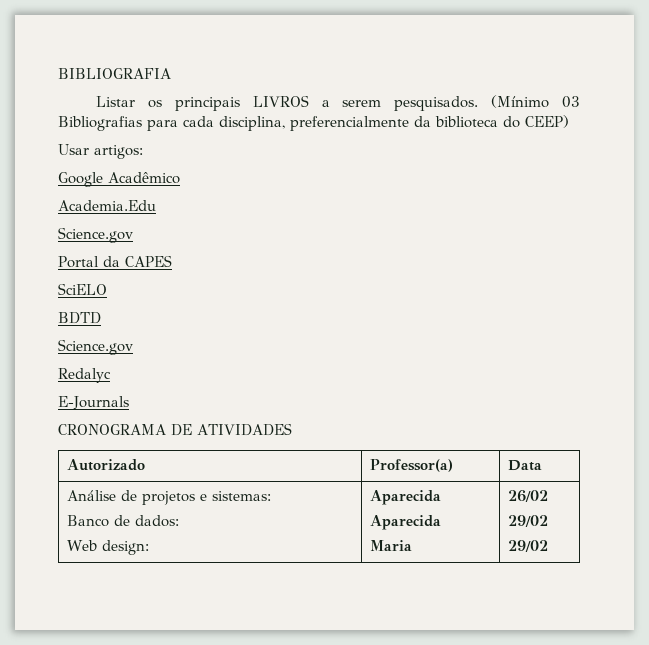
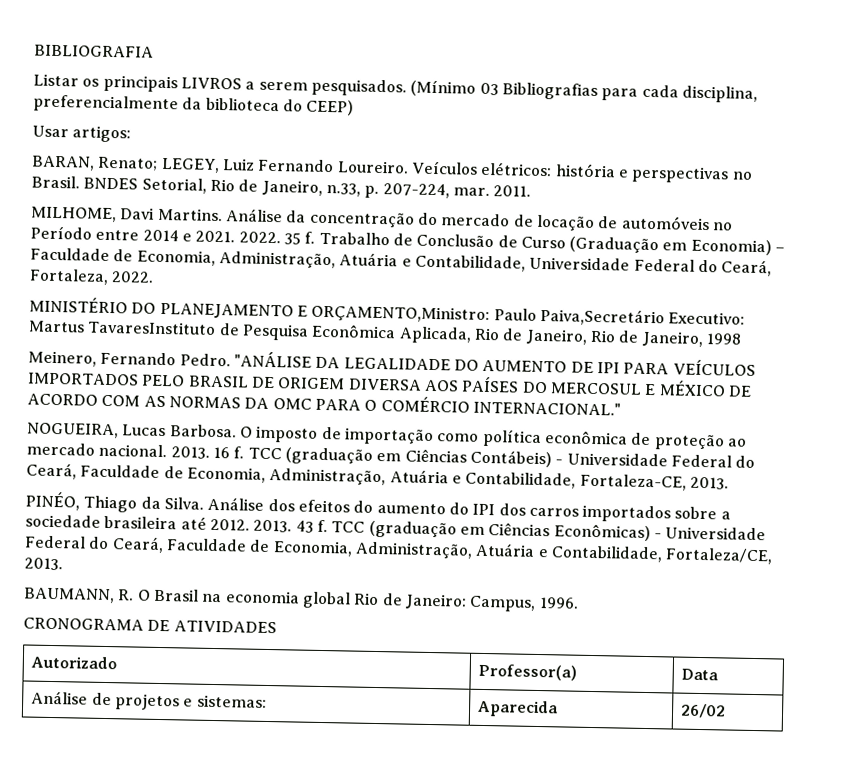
[58,172,180,187] [58,200,156,211] [58,227,133,243] [58,255,172,268] [58,283,107,295] [58,312,101,324] [58,339,133,355] [58,368,111,383] [58,396,129,410] Google Acadêmico // Academia.Edu // Science.gov // Portal da CAPES // SciELO // BDTD // Science.gov // Redalyc // E-Journals -> [31,155,753,184] [31,175,532,199] [31,206,733,231] [30,225,786,256] [30,247,773,277] [29,268,155,285] [29,296,746,327] [28,320,742,347] [28,350,756,376] [28,372,752,397] [27,393,621,416] [27,422,747,451] [26,442,756,468] [26,462,729,491] [25,491,731,523] [25,514,767,542] [24,535,774,565] [24,557,63,571] [23,587,579,612] BARAN, Renato; LEGEY, Luiz Fernando Loureiro. Veículos elétricos: história e perspectivas no Brasil. BNDES Setorial, Rio de Janeiro, n.33, p. 207-224, mar. 2011. // MILHOME, Davi Martins. Análise da concentração do mercado de locação de automóveis no Período entre 2014 e 2021. 2022. 35 f. Trabalho de Conclusão de Curso (Graduação em Economia) – Faculdade de Economia, Administração, Atuária e Contabilidade, Universidade Federal do Ceará, Fortaleza, 2022. // MINISTÉRIO DO PLANEJAMENTO E ORÇAMENTO,Ministro: Paulo Paiva,Secretário Executivo: Martus TavaresInstituto de Pesquisa Econômica Aplicada, Rio de Janeiro, Rio de Janeiro, 1998 // Meinero, Fernando Pedro. "ANÁLISE DA LEGALIDADE DO AUMENTO DE IPI PARA VEÍCULOS IMPORTADOS PELO BRASIL DE ORIGEM DIVERSA AOS PAÍSES DO MERCOSUL E MÉXICO DE ACORDO COM AS NORMAS DA OMC PARA O COMÉRCIO INTERNACIONAL." // NOGUEIRA, Lucas Barbosa. O imposto de importação como política econômica de proteção ao mercado nacional. 2013. 16 f. TCC (graduação em Ciências Contábeis) - Universidade Federal do Ceará, Faculdade de Economia, Administração, Atuária e Contabilidade, Fortaleza-CE, 2013. // PINÉO, Thiago da Silva. Análise dos efeitos do aumento do IPI dos carros importados sobre a sociedade brasileira até 2012. 2013. 43 f. TCC (graduação em Ciências Econômicas) - Universidade Federal do Ceará, Faculdade de Economia, Administração, Atuária e Contabilidade, Fortaleza/CE, 2013. // BAUMANN, R. O Brasil na economia global Rio de Janeiro: Campus, 1996.
[66,515,179,527] [66,540,149,555] [369,490,441,505] [369,515,441,530] [369,540,412,551] // Banco de dados: // Web design: | Aparecida // Aparecida // Maria -> [477,699,560,718] | Aparecida
[507,515,548,527] [507,540,548,552] // 29/02 // 29/02 -> (727, 711) none

